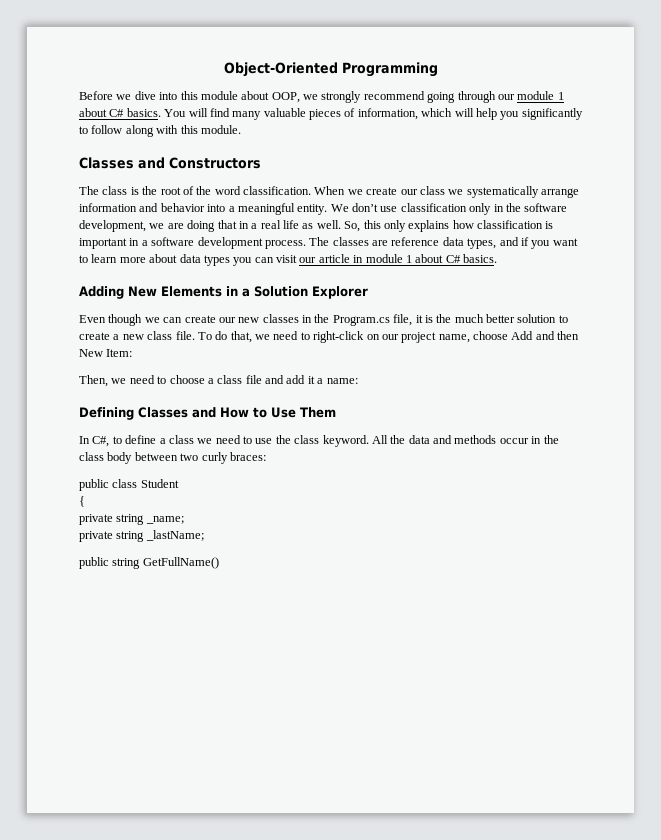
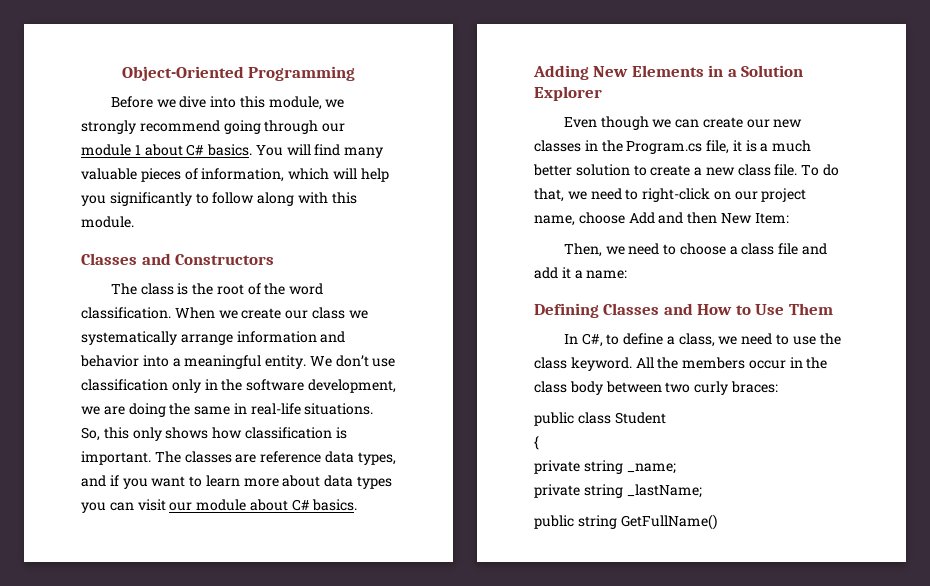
[200,91,300,103] module about OOP, -> [268,96,322,110] module,
[217,220,341,229] that in a real life as well. -> [169,403,374,415] the same in real-life situations.
[408,220,450,232] explains -> [165,427,209,439] shows
[79,237,306,249] important in a software development process. -> [81,451,151,465] important.
[318,254,412,263] article in module 1 -> [196,499,247,511] module
[436,314,452,323] the -> [760,143,769,152] a
[168,435,194,444] class -> [678,333,715,347] class,
[408,435,497,444] data and methods -> [682,357,746,369] members

